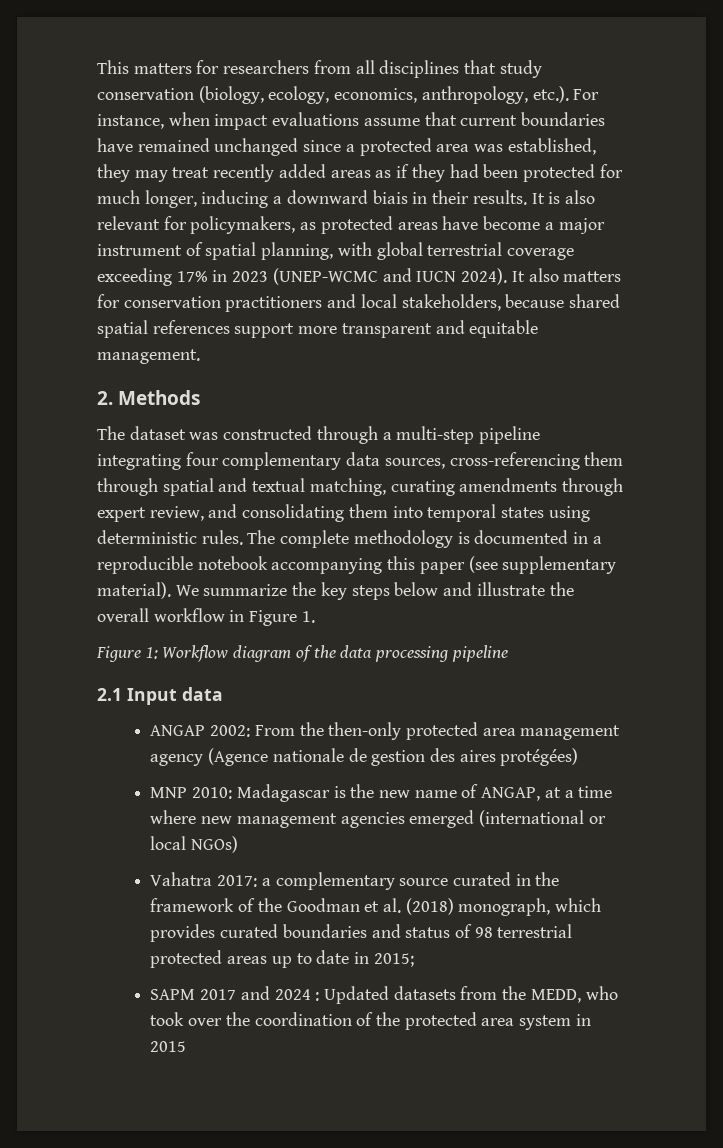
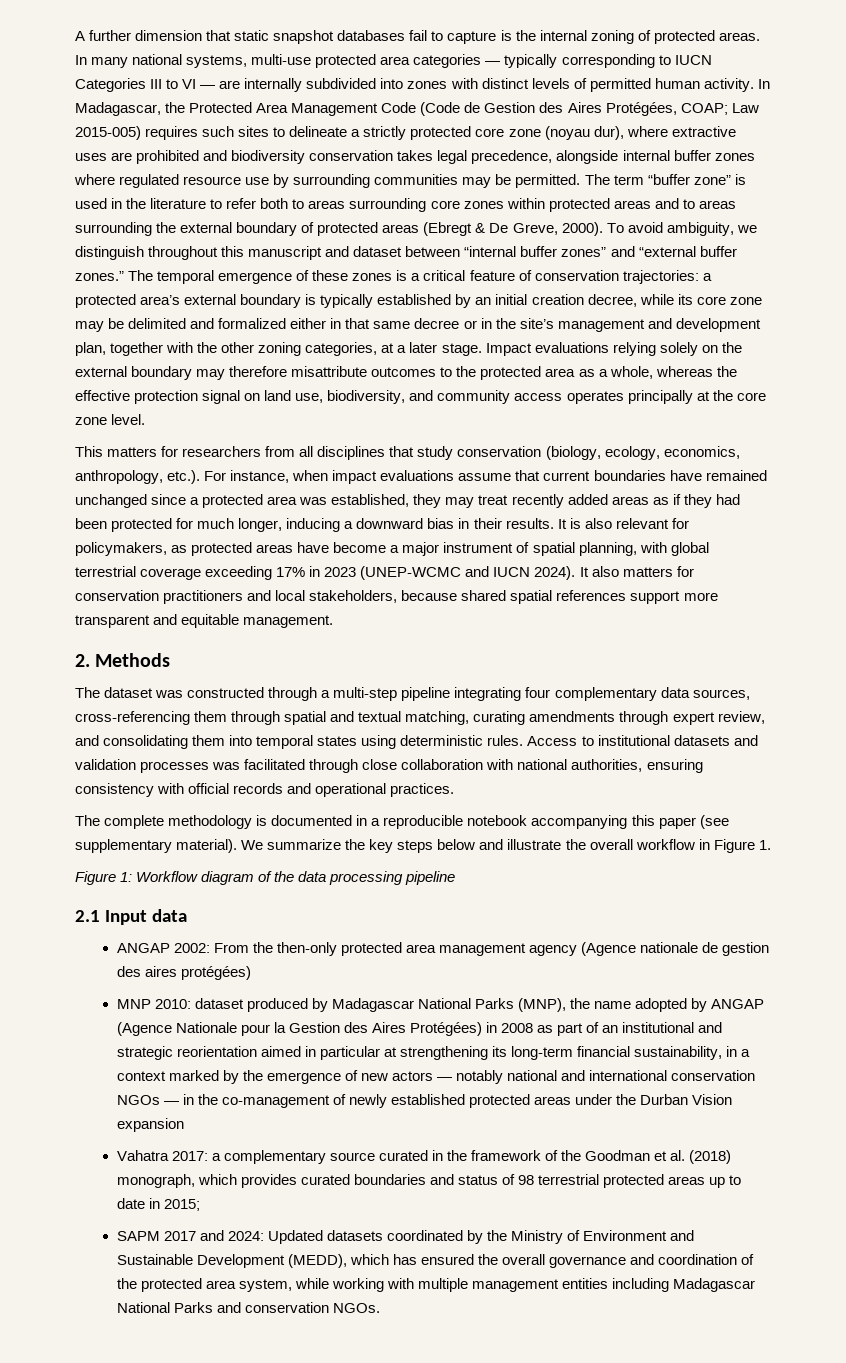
(97, 67) none -> [75,30,760,44] [75,54,712,68] [75,78,770,92] [75,102,759,116] [75,126,736,140] [75,150,755,164] [74,174,746,188] [75,198,736,212] [75,222,757,236] [75,246,737,260] [75,270,712,284] [75,294,762,308] [75,318,761,332] [75,342,742,356] [75,366,737,380] [75,390,766,404] [75,414,146,425] A further dimension that static snapshot databases fail to capture is the internal zoning of protected areas. In many national systems, multi-use protected area categories — typically corresponding to IUCN Categories III to VI — are internally subdivided into zones with distinct levels of permitted human activity. In Madagascar, the Protected Area Management Code (Code de Gestion des Aires Protégées, COAP; Law 2015-005) requires such sites to delineate a strictly protected core zone (noyau dur), where extractive uses are prohibited and biodiversity conservation takes legal precedence, alongside internal buffer zones where regulated resource use by surrounding communities may be permitted. The term “buffer zone” is used in the literature to refer both to areas surrounding core zones within protected areas and to areas surrounding the external boundary of protected areas (Ebregt & De Greve, 2000). To avoid ambiguity, we distinguish throughout this manuscript and dataset between “internal buffer zones” and “external buffer zones.” The temporal emergence of these zones is a critical feature of conservation trajectories: a protected area’s external boundary is typically established by an initial creation decree, while its core zone may be delimited and formalized either in that same decree or in the site’s management and development plan, together with the other zoning categories, at a later stage. Impact evaluations relying solely on the external boundary may therefore misattribute outcomes to the protected area as a whole, whereas the effective protection signal on land use, biodiversity, and community access operates principally at the core zone level. //
[372,190,408,204] biais -> [427,518,455,529] bias
(243, 537) none -> [527,735,758,746] [75,759,703,773] [75,783,455,797] Access to institutional datasets and validation processes was facilitated through close collaboration with national authorities, ensuring consistency with official records and operational practices. //
[236,784,613,802] [150,810,606,828] [150,836,239,853] Madagascar is the new name of ANGAP, at a time where new management agencies emerged (international or local NGOs) -> [194,998,765,1012] [116,1022,723,1036] [116,1046,751,1060] [116,1070,756,1084] [116,1094,733,1108] [116,1118,184,1132] dataset produced by Madagascar National Parks (MNP), the name adopted by ANGAP (Agence Nationale pour la Gestion des Aires Protégées) in 2008 as part of an institutional and strategic reorientation aimed in particular at strengthening its long-term financial sustainability, in a context marked by the emergence of new actors — notably national and international conservation NGOs — in the co-management of newly established protected areas under the Durban Vision expansion
[274,986,618,1004] [150,1012,250,1026] 2024 : Updated datasets from the MEDD, who took over the -> [227,1230,695,1244] [116,1254,654,1268] 2024: Updated datasets coordinated by the Ministry of Environment and Sustainable Development (MEDD), which has ensured the overall governance and
[519,1014,591,1030] [150,1041,187,1052] system in 2015 -> [238,1278,756,1292] [116,1302,380,1313] system, while working with multiple management entities including Madagascar National Parks and conservation NGOs.

